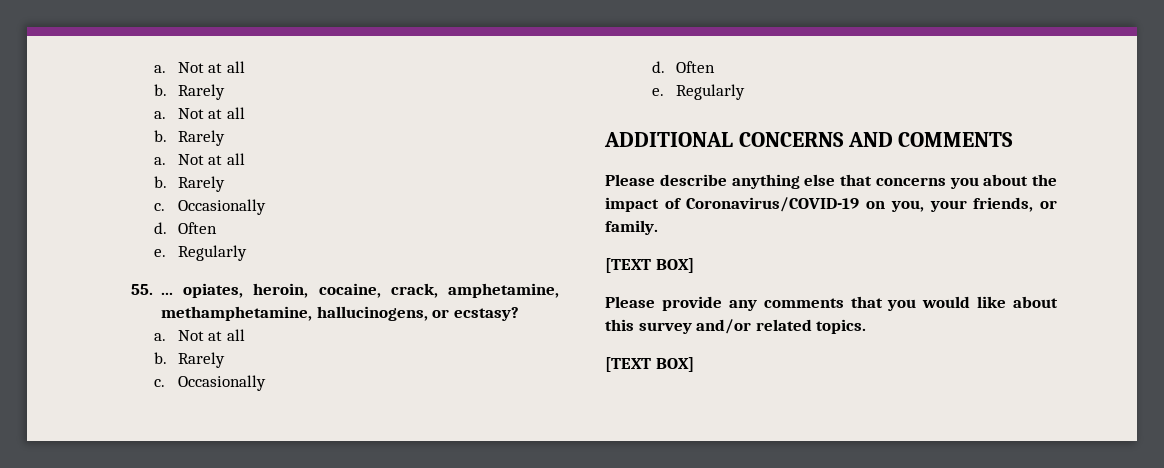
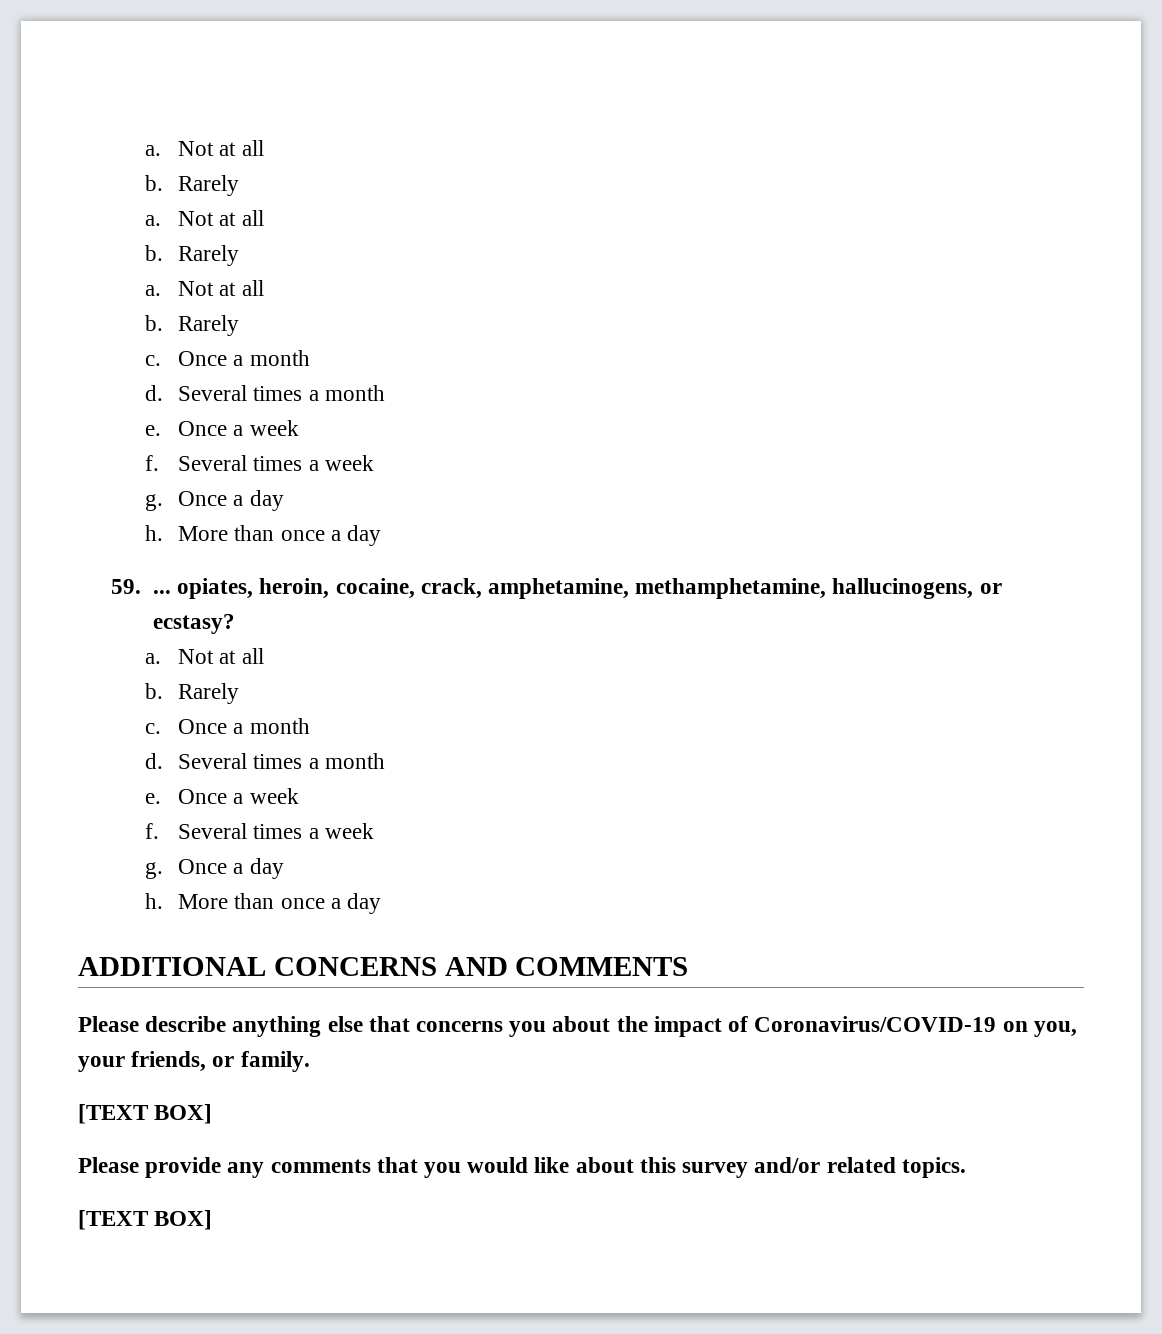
[177,199,266,215] [154,222,217,234] [154,245,247,261] [130,284,153,295] Occasionally // d. Often // e. Regularly // 55. -> [178,350,310,366] [144,385,385,401] [144,420,299,436] [144,455,374,471] [144,490,284,511] [144,525,382,546] [111,579,142,594] Once a month // d. Several times a month // e. Once a week // f. Several times a week // g. Once a day // h. More than once a day // 59.
[177,375,266,391] [652,61,715,73] [652,84,745,100] Occasionally // d. Often // e. Regularly -> [178,718,310,734] [144,753,385,769] [144,788,299,804] [144,823,374,839] [144,858,284,879] [144,893,382,914] Once a month // d. Several times a month // e. Once a week // f. Several times a week // g. Once a day // h. More than once a day

